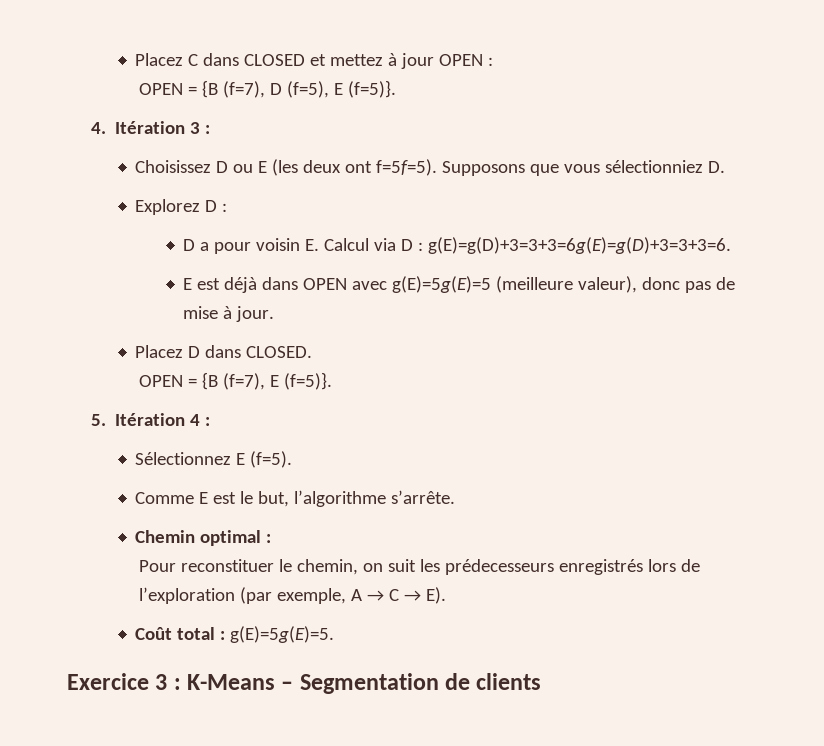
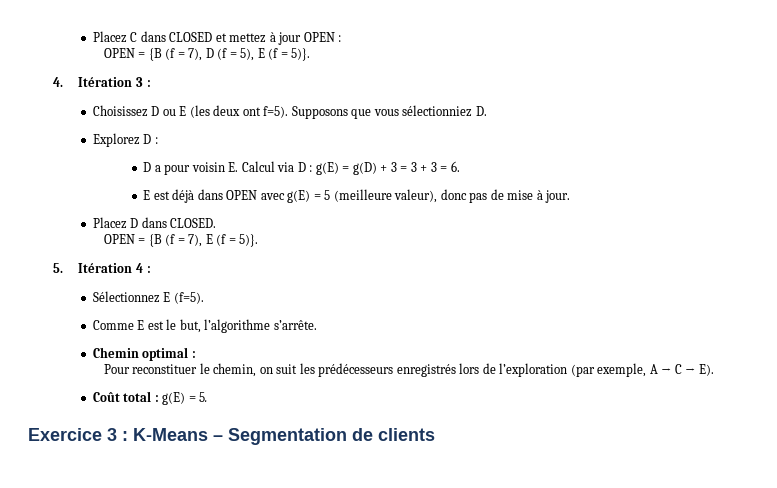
[222,80,396,98] (f=7), D (f=5), E (f=5)}. -> [165,48,311,61] (f = 7), D (f = 5), E (f = 5)}.
[376,159,438,176] f=5f=5). -> [263,106,289,118] f=5).
[428,237,732,254] g(E)=g(D)+3=3+3=6g(E)=g(D)+3=3+3=6. -> [315,161,460,175] g(E) = g(D) + 3 = 3 + 3 = 6.
[392,276,492,293] g(E)=5g(E)=5 -> [287,190,331,203] g(E) = 5
[222,372,332,390] (f=7), E (f=5)}. -> [165,234,259,247] (f = 7), E (f = 5)}.
[444,559,554,575] prédecesseurs -> [318,363,394,377] prédécesseurs
[230,626,335,643] g(E)=5g(E)=5. -> [162,392,208,405] g(E) = 5.

